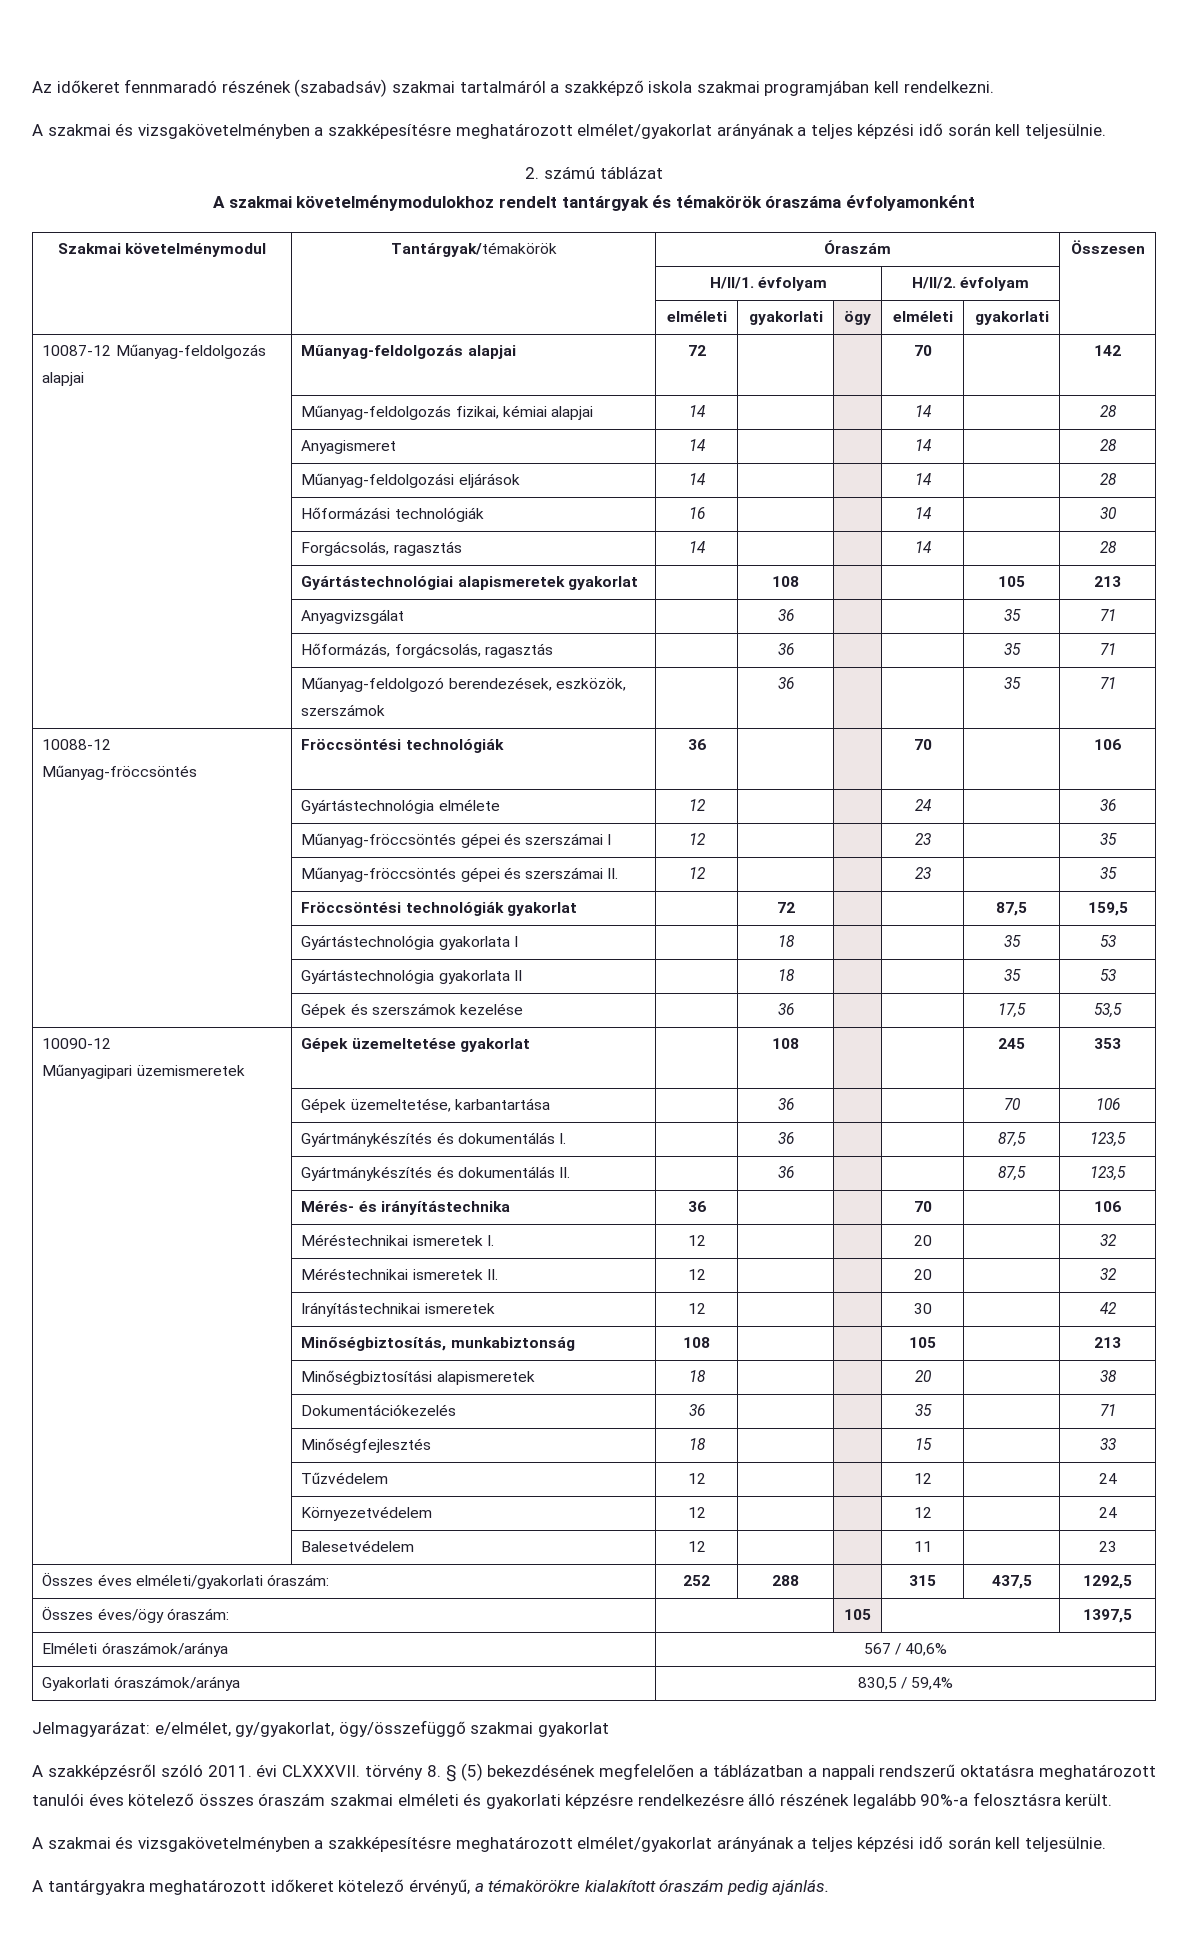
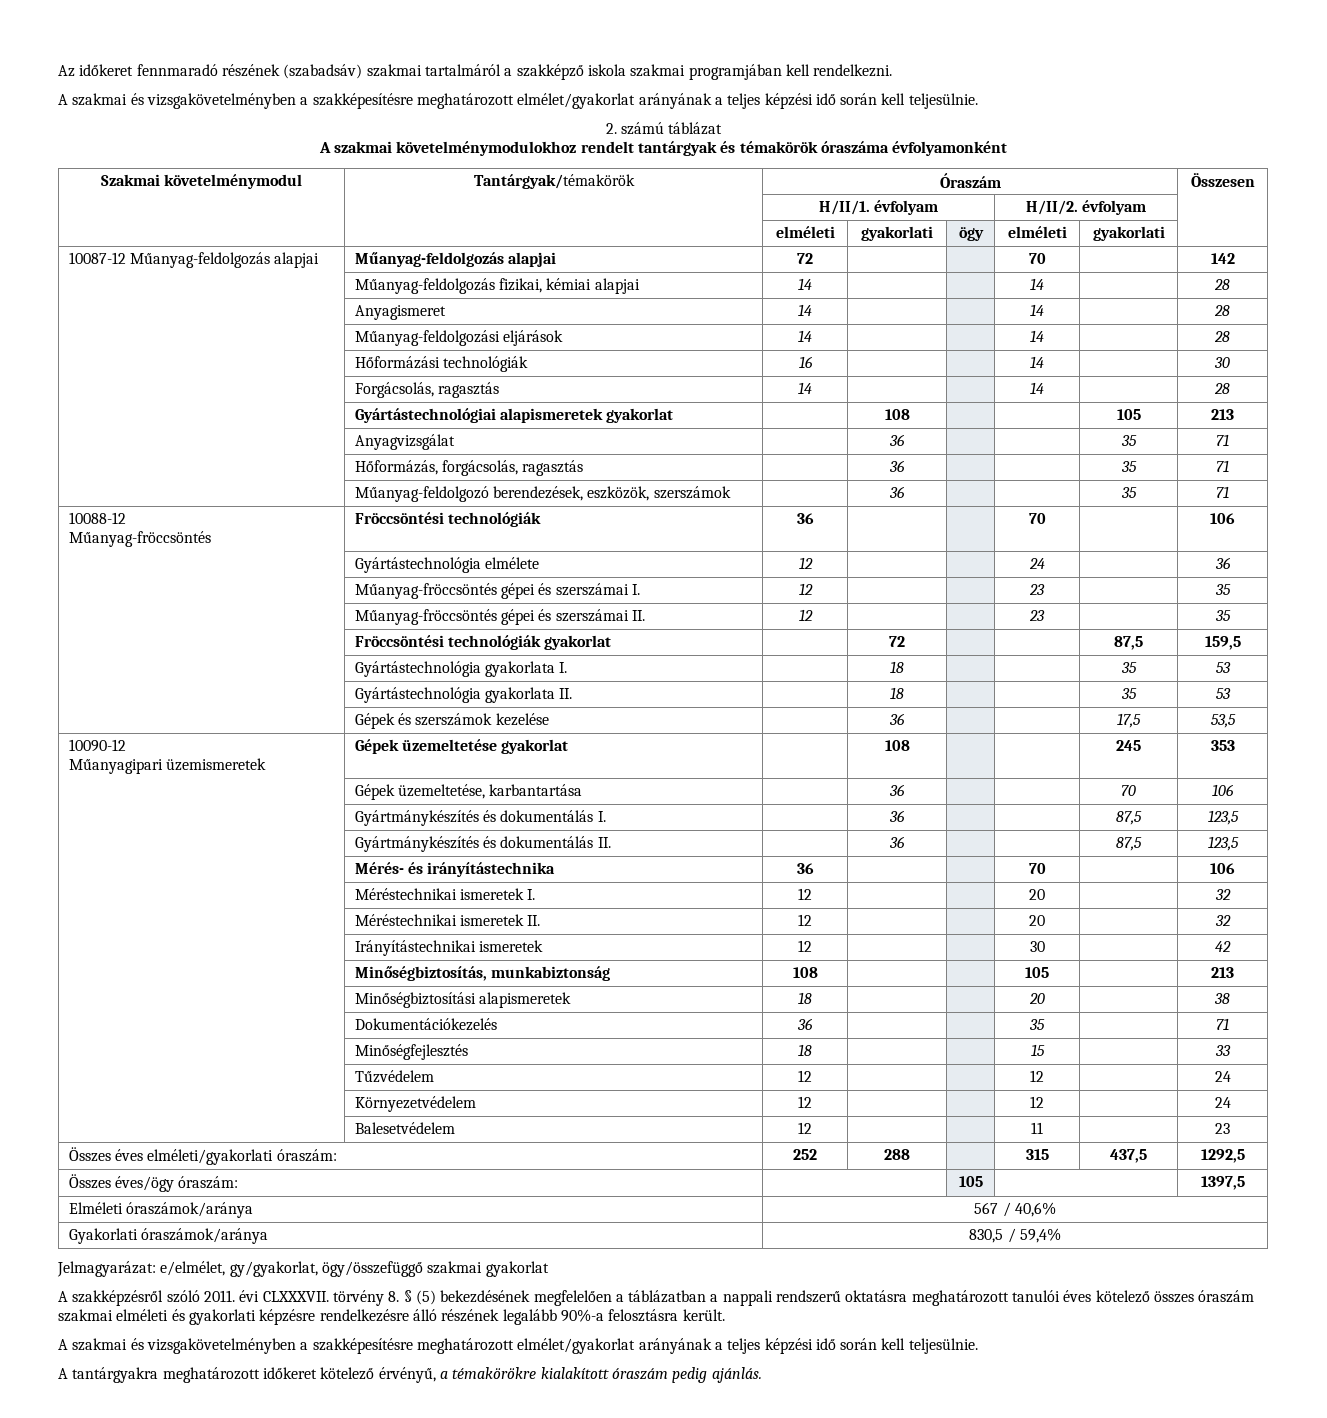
[607,834,612,845] I -> [631,584,640,595] I.
[513,936,518,947] I -> [559,662,568,673] I.
[513,970,522,981] II -> [559,688,573,699] II.

